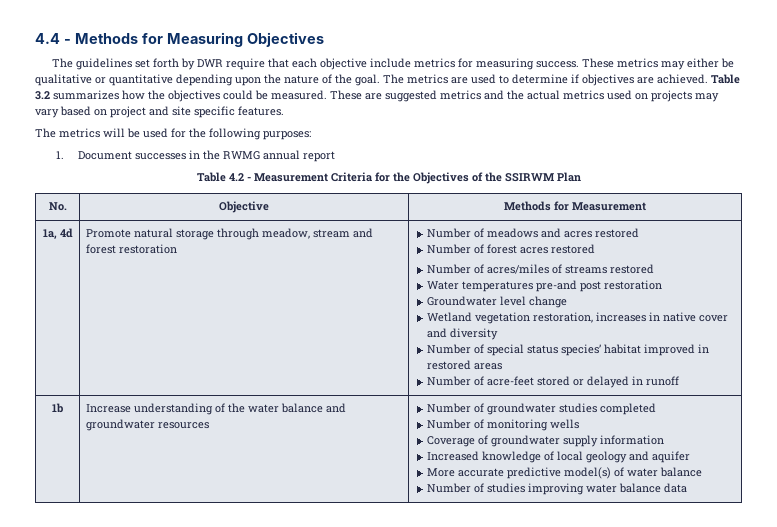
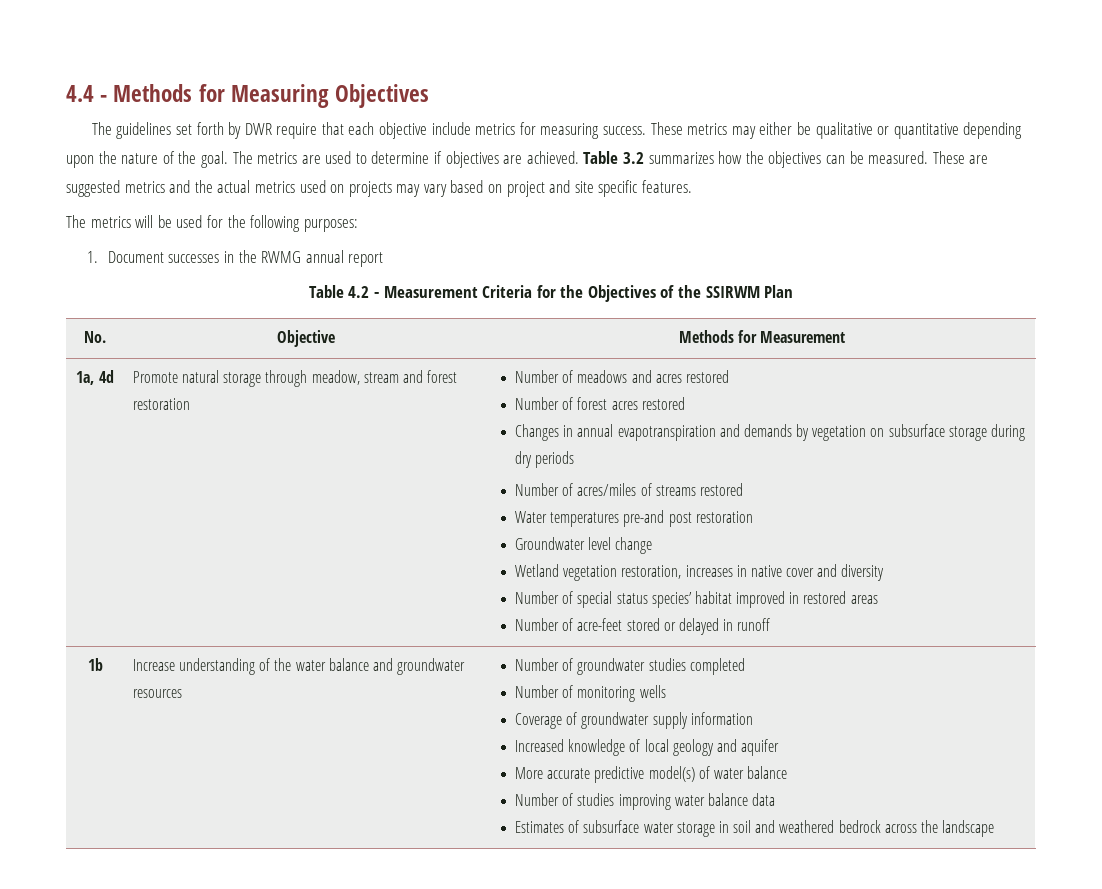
[223,90,253,100] could -> [825,155,845,164] can
(596, 249) none -> [514,424,1026,441] [514,451,575,468] // Changes in annual evapotranspiration and demands by vegetation on subsurface storage during dry periods
(688, 488) none -> [514,820,995,837] // Estimates of subsurface water storage in soil and weathered bedrock across the landscape

